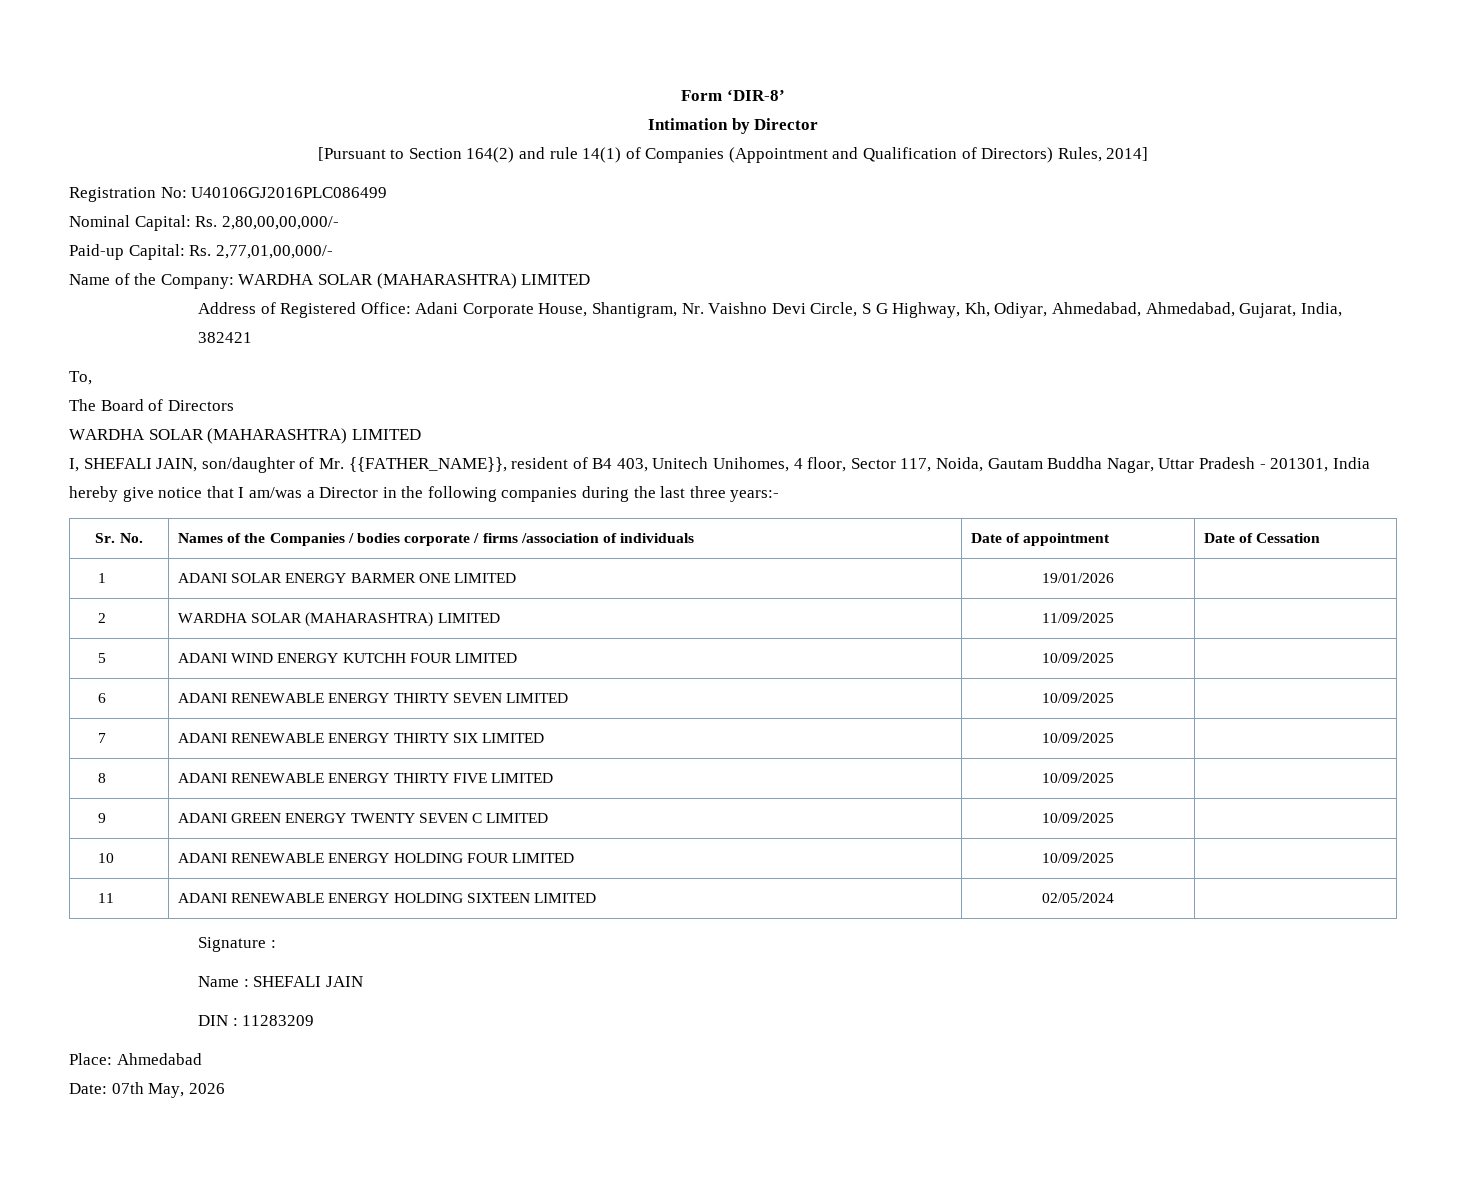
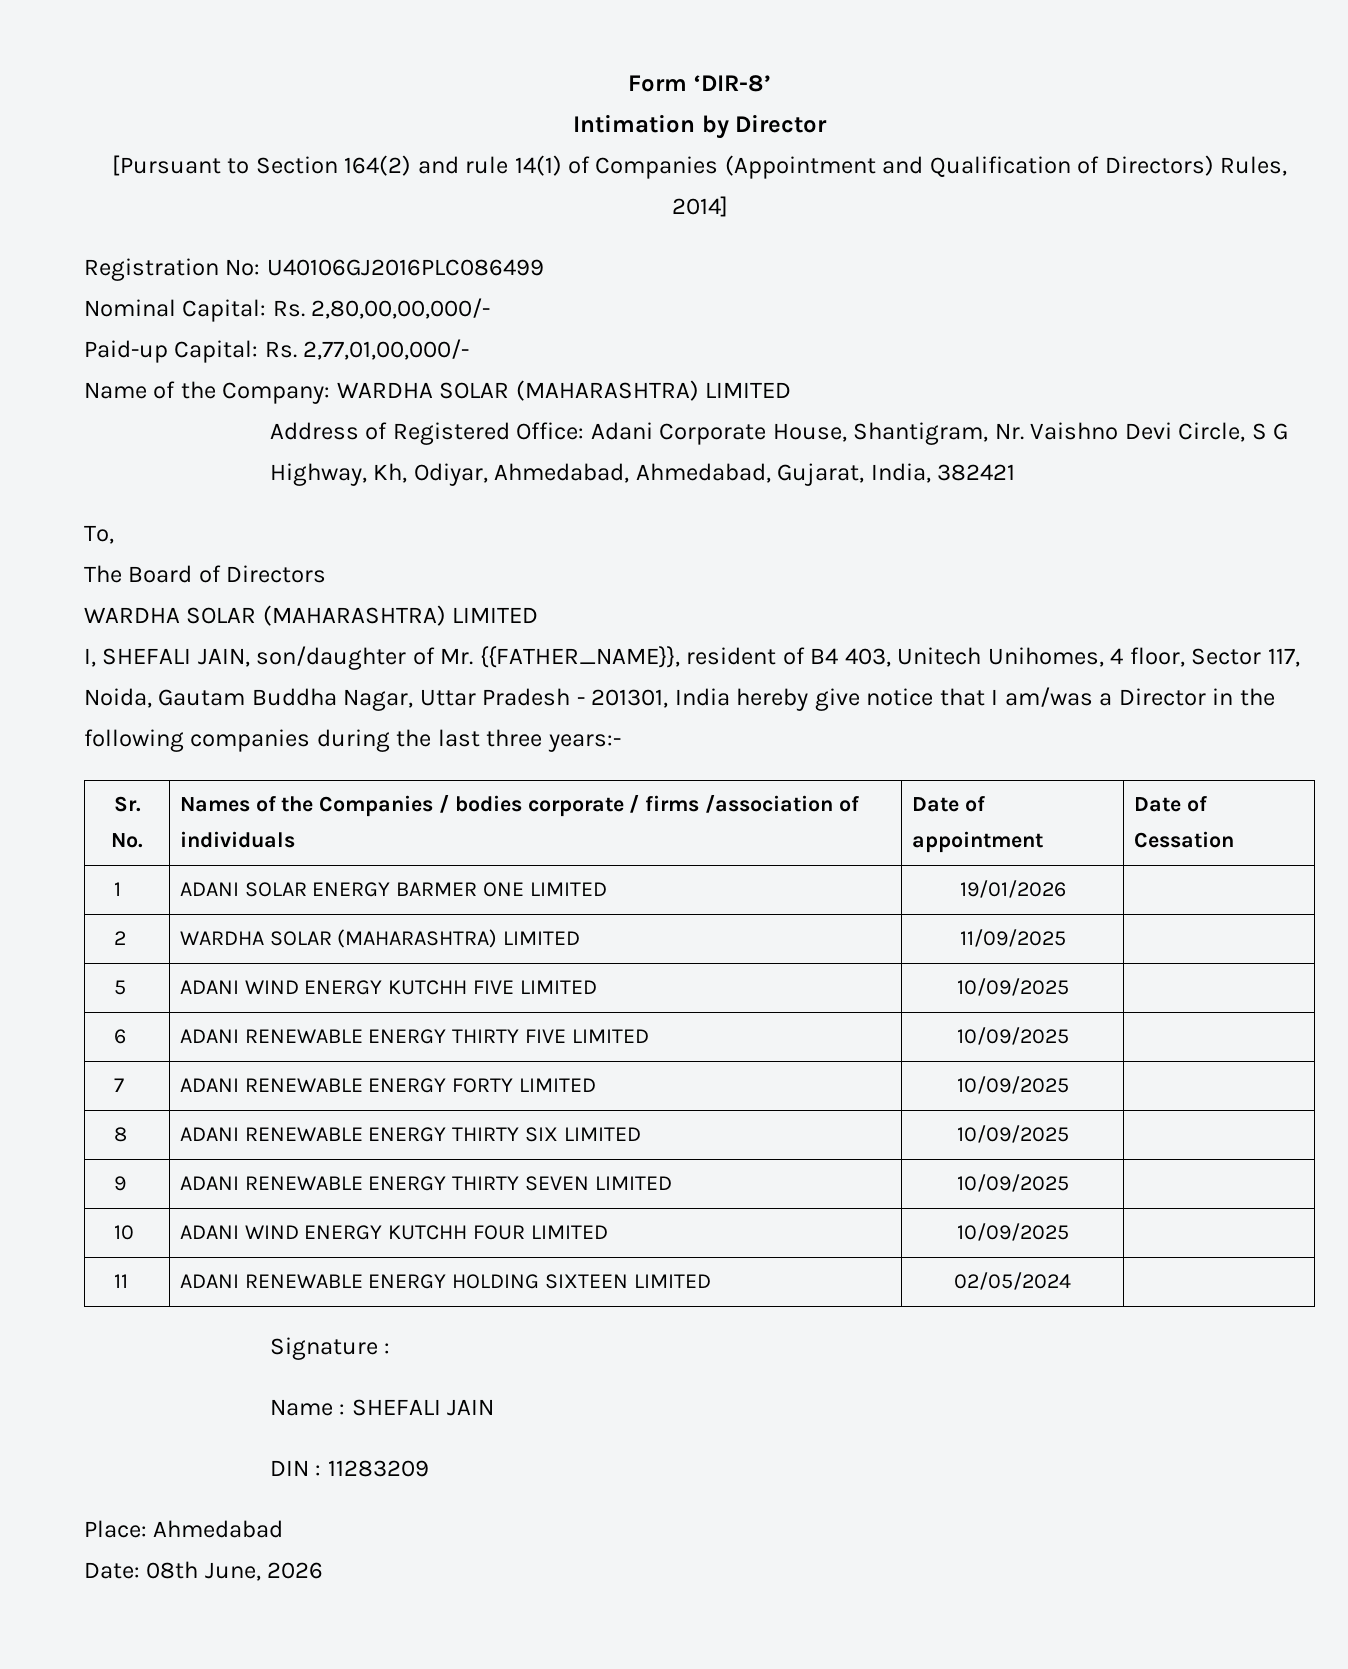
[409,653,452,663] FOUR -> [472,980,514,994] FIVE
[452,693,502,703] SEVEN -> [524,1029,566,1043] FIVE
(107, 738) none -> [179,1078,596,1093] [956,1076,1069,1094] [114,1127,128,1142] | ADANI RENEWABLE ENERGY FORTY LIMITED | 10/09/2025 | // 8
[98,773,107,783] [178,773,553,783] [1042,773,1114,783] [98,813,107,823] [178,813,482,823] 8 | ADANI RENEWABLE ENERGY THIRTY FIVE LIMITED | 10/09/2025 | // 9 | ADANI GREEN ENERGY TWENTY SEVEN C -> [114,1176,127,1191] [179,1176,589,1191] 9 | ADANI RENEWABLE ENERGY THIRTY SEVEN
[231,853,463,863] RENEWABLE ENERGY HOLDING -> [244,1225,468,1240] WIND ENERGY KUTCHH
[111,1082,185,1098] 07th May, -> [146,1561,261,1581] 08th June,

